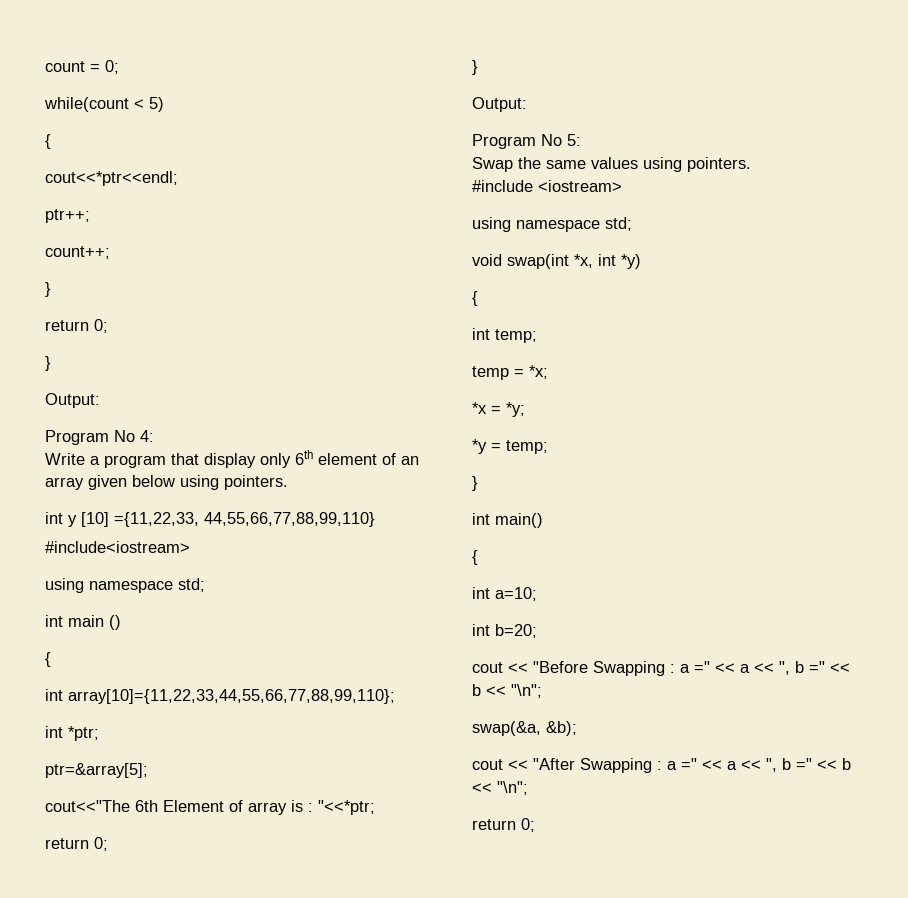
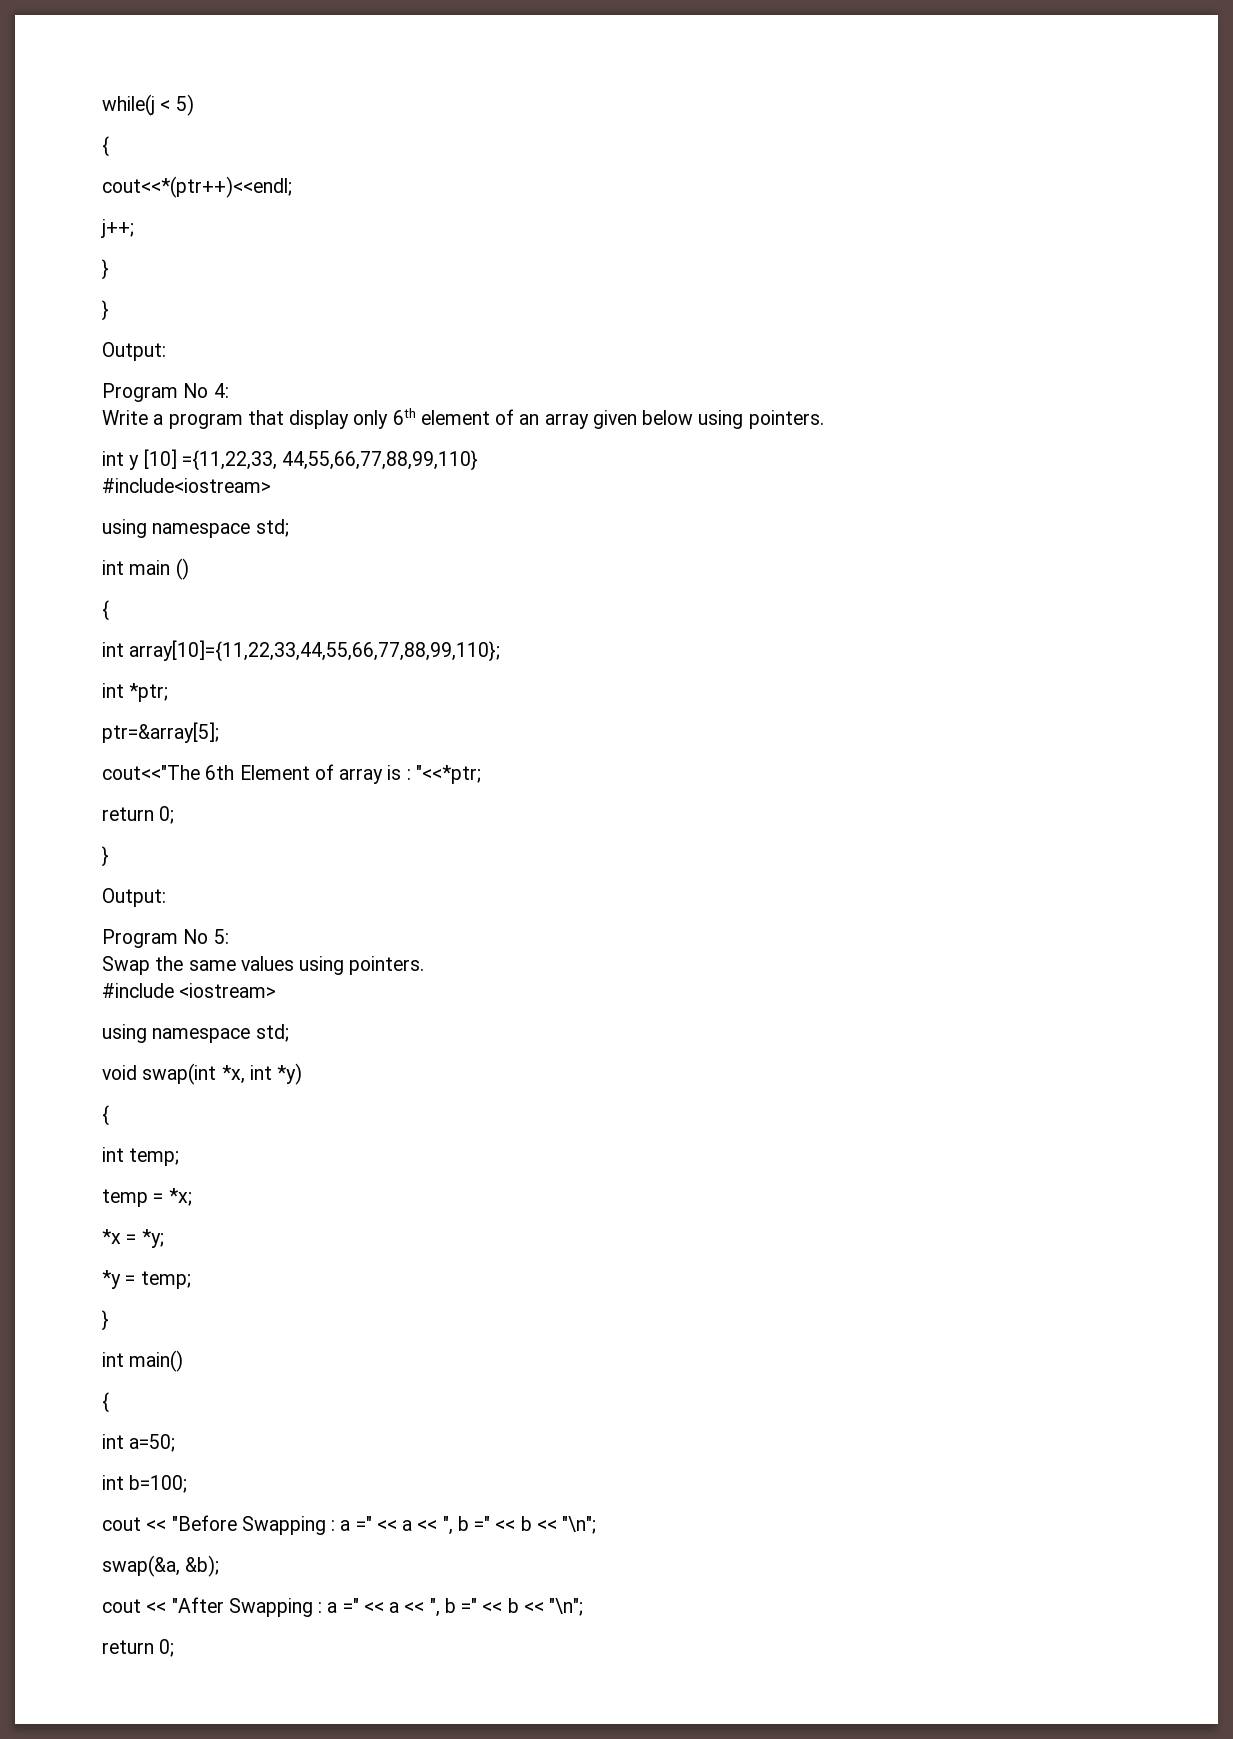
[45,60,119,74] [44,97,129,112] count = 0; // while(count -> [102,94,155,116] while(j
[45,171,178,186] [45,209,90,223] [45,246,110,259] [45,282,51,297] [45,319,108,333] cout<<*ptr<<endl; // ptr++; // count++; // } // return 0; -> [102,176,292,198] [101,219,134,238] [102,259,109,280] cout<<*(ptr++)<<endl; // j++; // }
[495,587,537,601] [472,624,537,638] a=10; // int b=20; -> [129,1434,176,1452] [102,1475,188,1493] a=50; // int b=100;

